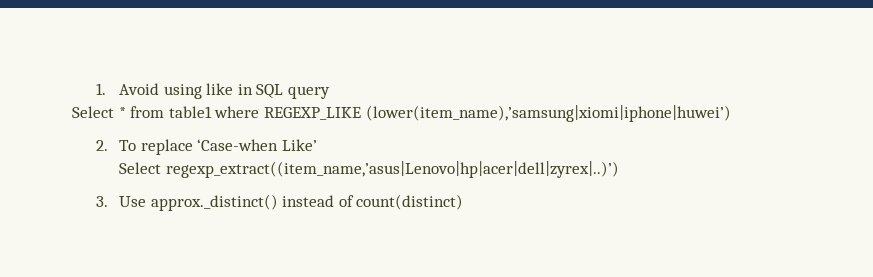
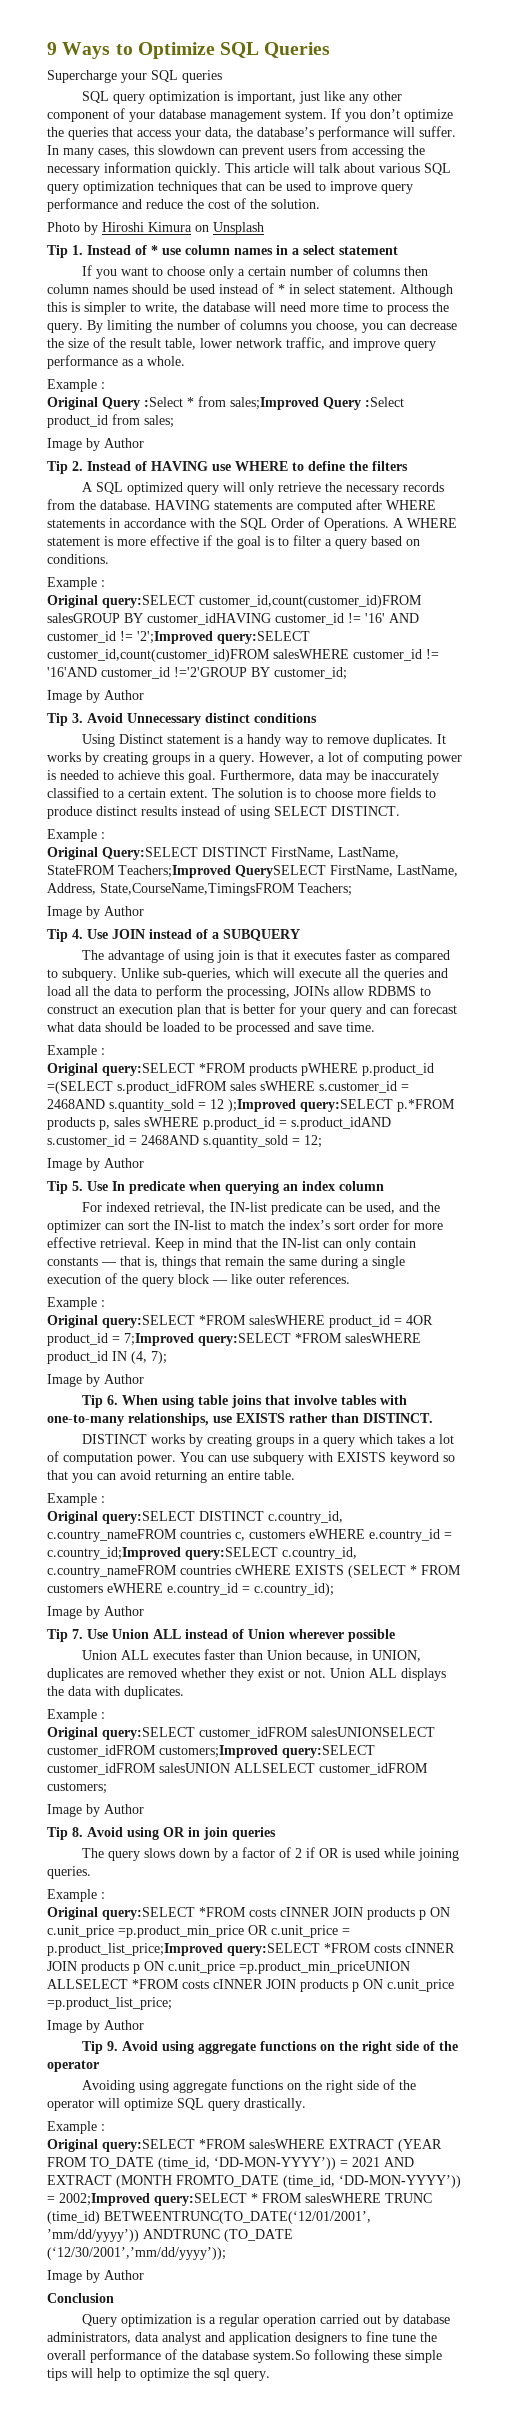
[95,83,330,99] [72,105,731,122] [95,139,317,155] [119,161,619,178] [95,194,464,211] 1. Avoid using like in SQL query // Select * from table1 where REGEXP_LIKE (lower(item_name),’samsung|xiomi|iphone|huwei’) // 2. To replace ‘Case-when Like’ // Select regexp_extract((item_name,’asus|Lenovo|hp|acer|dell|zyrex|..)’) // 3. Use approx._distinct() instead of count(distinct) -> [47,42,331,59] [47,70,222,83] [82,91,403,104] [47,108,453,122] [47,126,456,140] [47,144,425,158] [47,162,451,176] [47,181,413,194] [47,198,320,212] [47,222,264,235] [47,245,398,258] [82,265,429,279] [47,283,453,297] [47,302,449,315] [47,319,457,333] [47,337,436,351] [47,355,185,369] [47,379,105,392] [47,396,404,410] [47,414,174,428] [47,438,144,451] [47,461,408,474] [82,482,445,495] [47,499,436,513] [47,517,457,531] [47,535,420,549] [47,554,109,564] [47,577,105,590] [47,595,422,608] [47,613,419,625] [47,631,310,644] [47,649,439,662] [47,667,347,680] [47,690,144,703] [47,713,317,726] [82,734,447,747] [47,751,462,765] [47,770,439,783] [47,787,436,798] [47,805,400,819] [47,829,105,842] [47,847,399,860] [47,865,458,878] [47,883,352,896] [47,906,144,919] [47,929,300,942] [82,949,451,963] [47,968,448,981] [47,985,431,999] [47,1003,457,1017] [47,1022,375,1035] [47,1045,105,1058] [47,1063,434,1076] [47,1081,409,1094] [47,1099,455,1112] [47,1117,391,1130] [47,1135,322,1148] [47,1158,144,1171] [47,1181,384,1194] [82,1202,441,1215] [47,1219,443,1233] [47,1237,416,1251] [47,1256,405,1269] [47,1273,350,1287] [47,1297,105,1310] [47,1315,433,1328] [47,1333,421,1346] [47,1351,167,1364] [47,1374,144,1387] [82,1395,408,1408] [47,1413,433,1426] [82,1434,455,1447] [47,1451,455,1465] [47,1470,295,1483] [47,1493,105,1506] [47,1511,343,1524] [47,1529,452,1542] [47,1547,357,1560] [47,1565,461,1578] [47,1583,334,1596] [47,1606,144,1619] [47,1629,395,1642] [82,1649,422,1662] [47,1668,446,1681] [47,1686,184,1699] [47,1709,105,1722] [47,1727,435,1740] [47,1745,375,1758] [47,1763,428,1775] [47,1782,107,1794] [47,1804,144,1817] [47,1827,276,1840] [82,1847,460,1861] [47,1866,91,1879] [47,1889,105,1902] [47,1907,450,1920] [47,1925,350,1938] [47,1943,455,1956] [47,1961,410,1974] [47,1979,454,1992] [47,1997,172,2010] [47,2020,144,2033] [82,2041,459,2054] [47,2060,99,2072] [82,2079,417,2093] [47,2098,306,2111] [47,2121,105,2134] [47,2139,442,2152] [47,2157,414,2170] [47,2175,461,2188] [47,2193,432,2206] [47,2211,371,2224] [47,2229,293,2242] [47,2247,226,2260] [47,2270,144,2283] [47,2293,114,2303] [82,2314,451,2327] [47,2331,437,2345] [47,2349,442,2363] [47,2368,270,2381] 9 Ways to Optimize SQL Queries // Supercharge your SQL queries // SQL query optimization is important, just like any other component of your database management system. If you don’t optimize the queries that access your data, the database’s performance will suffer. In many cases, this slowdown can prevent users from accessing the necessary information quickly. This article will talk about various SQL query optimization techniques that can be used to improve query performance and reduce the cost of the solution. // Photo by Hiroshi Kimura on Unsplash // Tip 1. Instead of * use column names in a select statement // If you want to choose only a certain number of columns then column names should be used instead of * in select statement. Although this is simpler to write, the database will need more time to process the query. By limiting the number of columns you choose, you can decrease the size of the result table, lower network traffic, and improve query performance as a whole. // Example : // Original Query :Select * from sales;Improved Query :Select product_id from sales; // Image by Author // Tip 2. Instead of HAVING use WHERE to define the filters // A SQL optimized query will only retrieve the necessary records from the database. HAVING statements are computed after WHERE statements in accordance with the SQL Order of Operations. A WHERE statement is more effective if the goal is to filter a query based on conditions. // Example : // Original query:SELECT customer_id,count(customer_id)FROM salesGROUP BY customer_idHAVING customer_id != '16' AND customer_id != '2';Improved query:SELECT customer_id,count(customer_id)FROM salesWHERE customer_id != '16'AND customer_id !='2'GROUP BY customer_id; // Image by Author // Tip 3. Avoid Unnecessary distinct conditions // Using Distinct statement is a handy way to remove duplicates. It works by creating groups in a query. However, a lot of computing power is needed to achieve this goal. Furthermore, data may be inaccurately classified to a certain extent. The solution is to choose more fields to produce distinct results instead of using SELECT DISTINCT. // Example : // Original Query:SELECT DISTINCT FirstName, LastName, StateFROM Teachers;Improved QuerySELECT FirstName, LastName, Address, State,CourseName,TimingsFROM Teachers; // Image by Author // Tip 4. Use JOIN instead of a SUBQUERY // The advantage of using join is that it executes faster as compared to subquery. Unlike sub-queries, which will execute all the queries and load all the data to perform the processing, JOINs allow RDBMS to construct an execution plan that is better for your query and can forecast what data should be loaded to be processed and save time. // Example : // Original query:SELECT *FROM products pWHERE p.product_id =(SELECT s.product_idFROM sales sWHERE s.customer_id = 2468AND s.quantity_sold = 12 );Improved query:SELECT p.*FROM products p, sales sWHERE p.product_id = s.product_idAND s.customer_id = 2468AND s.quantity_sold = 12; // Image by Author // Tip 5. Use In predicate when querying an index column // For indexed retrieval, the IN-list predicate can be used, and the optimizer can sort the IN-list to match the index’s sort order for more effective retrieval. Keep in mind that the IN-list can only contain constants — that is, things that remain the same during a single execution of the query block — like outer references. // Example : // Original query:SELECT *FROM salesWHERE product_id = 4OR product_id = 7;Improved query:SELECT *FROM salesWHERE product_id IN (4, 7); // Image by Author // Tip 6. When using table joins that involve tables with one-to-many relationships, use EXISTS rather than DISTINCT. // DISTINCT works by creating groups in a query which takes a lot of computation power. You can use subquery with EXISTS keyword so that you can avoid returning an entire table. // Example : // Original query:SELECT DISTINCT c.country_id, c.country_nameFROM countries c, customers eWHERE e.country_id = c.country_id;Improved query:SELECT c.country_id, c.country_nameFROM countries cWHERE EXISTS (SELECT * FROM customers eWHERE e.country_id = c.country_id); // Image by Author // Tip 7. Use Union ALL instead of Union wherever possible // Union ALL executes faster than Union because, in UNION, duplicates are removed whether they exist or not. Union ALL displays the data with duplicates. // Example : // Original query:SELECT customer_idFROM salesUNIONSELECT customer_idFROM customers;Improved query:SELECT customer_idFROM salesUNION ALLSELECT customer_idFROM customers; // Image by Author // Tip 8. Avoid using OR in join queries // The query slows down by a factor of 2 if OR is used while joining queries. // Example : // Original query:SELECT *FROM costs cINNER JOIN products p ON c.unit_price =p.product_min_price OR c.unit_price = p.product_list_price;Improved query:SELECT *FROM costs cINNER JOIN products p ON c.unit_price =p.product_min_priceUNION ALLSELECT *FROM costs cINNER JOIN products p ON c.unit_price =p.product_list_price; // Image by Author // Tip 9. Avoid using aggregate functions on the right side of the operator // Avoiding using aggregate functions on the right side of the operator will optimize SQL query drastically. // Example : // Original query:SELECT *FROM salesWHERE EXTRACT (YEAR FROM TO_DATE (time_id, ‘DD-MON-YYYY’)) = 2021 AND EXTRACT (MONTH FROMTO_DATE (time_id, ‘DD-MON-YYYY’)) = 2002;Improved query:SELECT * FROM salesWHERE TRUNC (time_id) BETWEENTRUNC(TO_DATE(‘12/01/2001’, ’mm/dd/yyyy’)) ANDTRUNC (TO_DATE (‘12/30/2001’,’mm/dd/yyyy’)); // Image by Author // Conclusion // Query optimization is a regular operation carried out by database administrators, data analyst and application designers to fine tune the overall performance of the database system.So following these simple tips will help to optimize the sql query.

